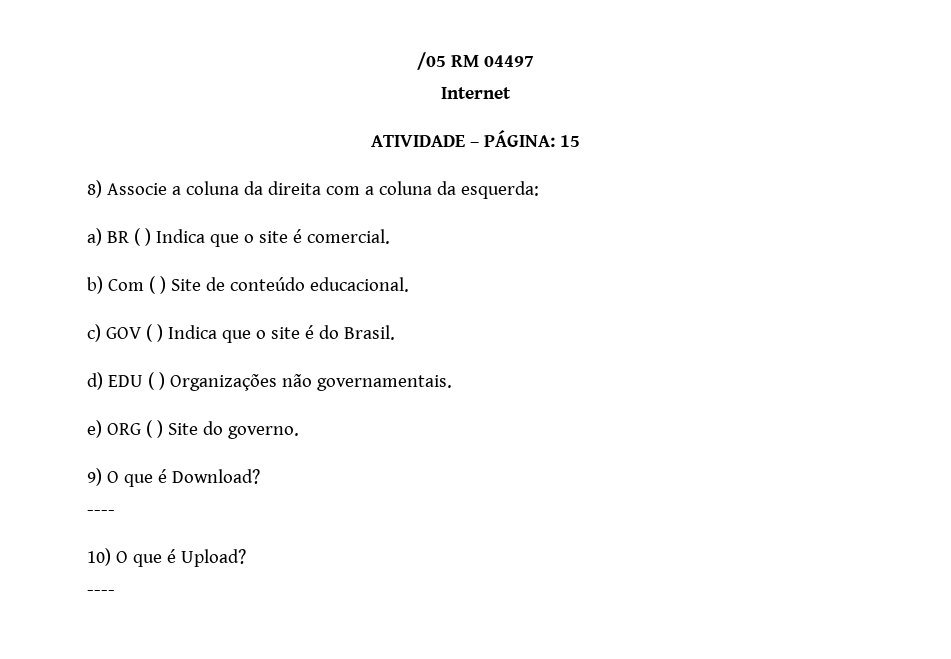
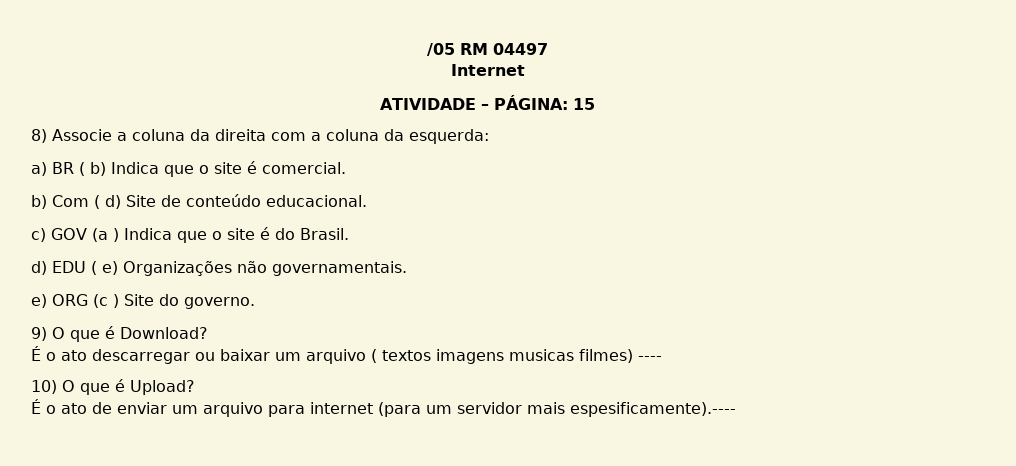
[144,228,151,246] ) -> [90,162,106,176] b)
[159,276,166,294] ) -> [105,195,121,209] d)
[145,324,152,342] ( -> [92,228,108,242] (a
[158,372,165,390] ) -> [102,261,118,275] e)
[145,420,152,438] ( -> [93,294,108,308] (c
(260, 476) none -> [31,346,633,364] É o ato descarregar ou baixar um arquivo ( textos imagens musicas filmes)
[87,590,115,595] ---- -> [31,399,736,417] É o ato de enviar um arquivo para internet (para um servidor mais espesificamente).----

